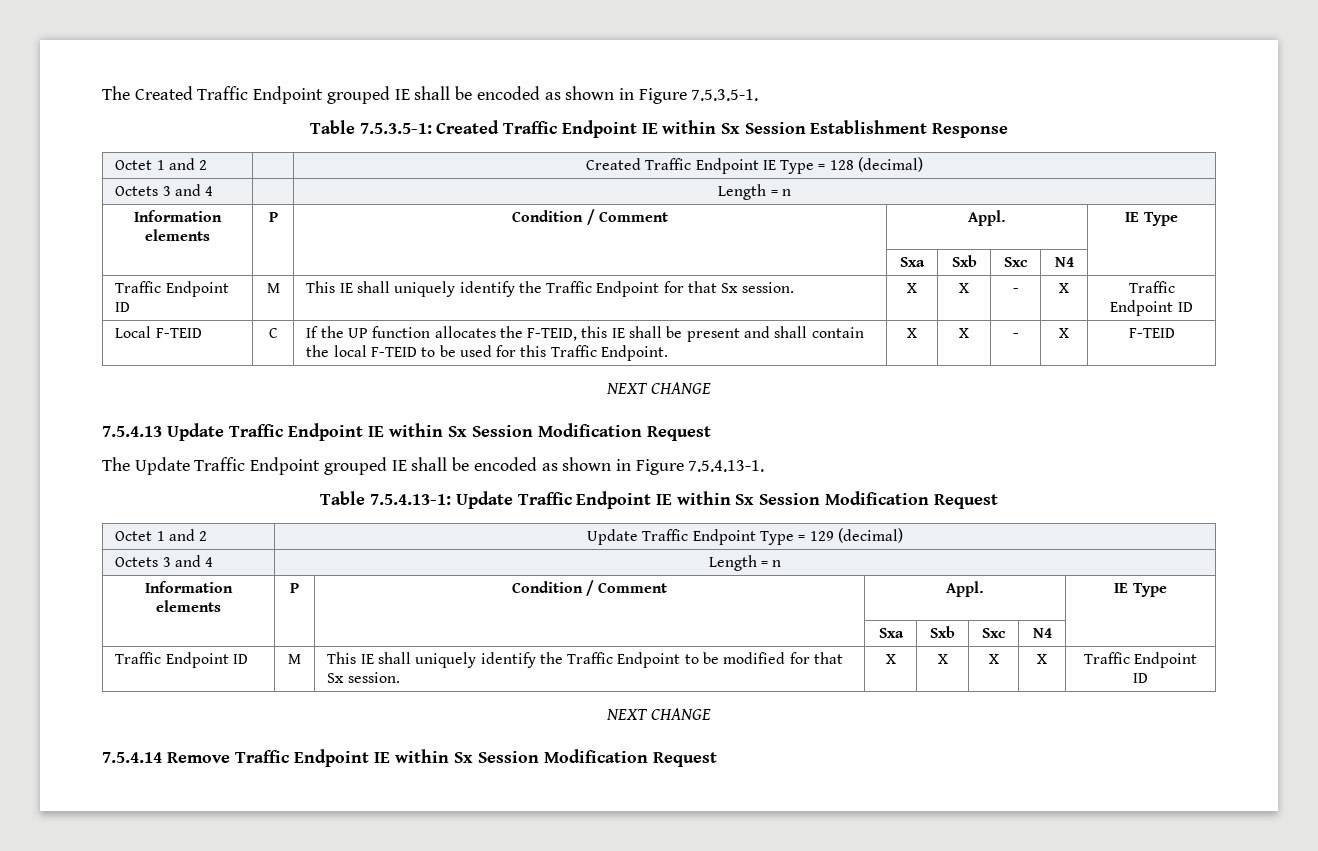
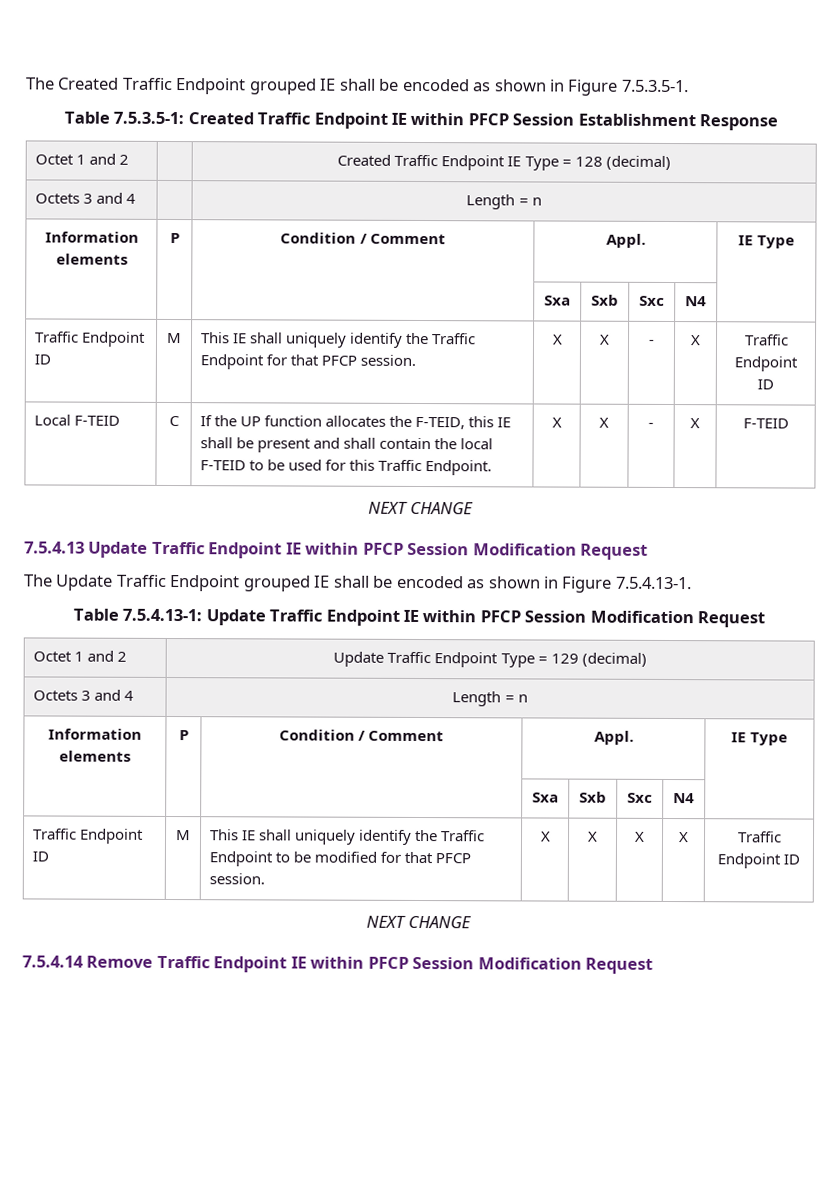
[720,123,740,134] Sx -> [467,113,509,126] PFCP
[721,283,739,293] Sx -> [321,355,358,366] PFCP
[448,426,467,437] Sx -> [362,542,404,555] PFCP
[735,494,755,505] Sx -> [479,610,521,623] PFCP
[327,673,345,683] Sx -> [435,853,472,864] PFCP
[454,752,473,763] Sx -> [367,956,409,969] PFCP

